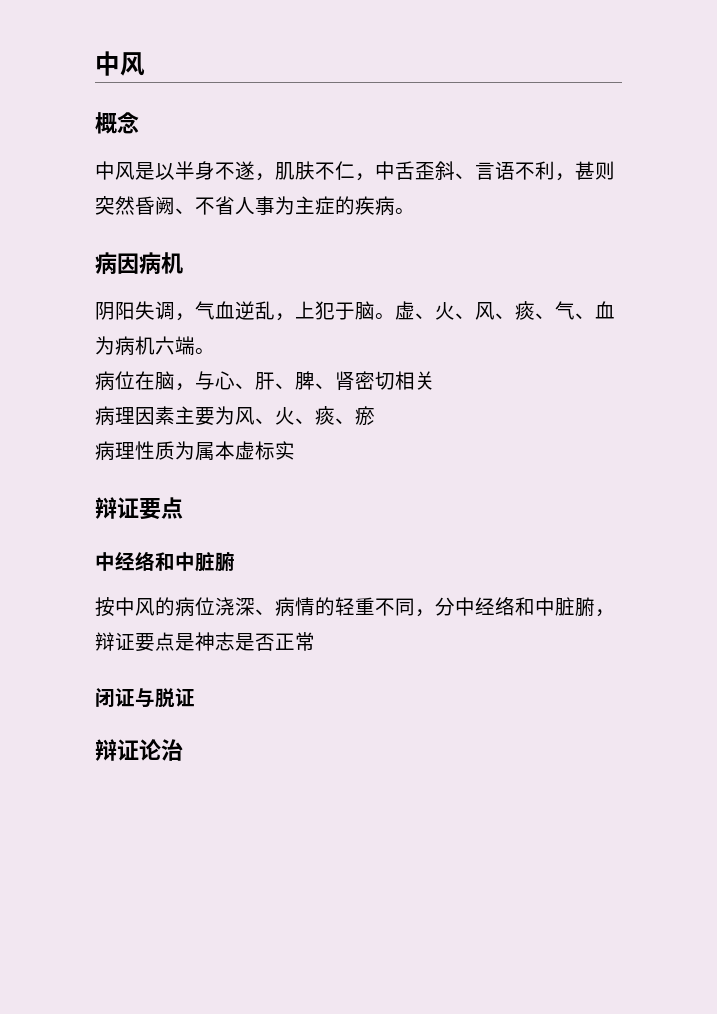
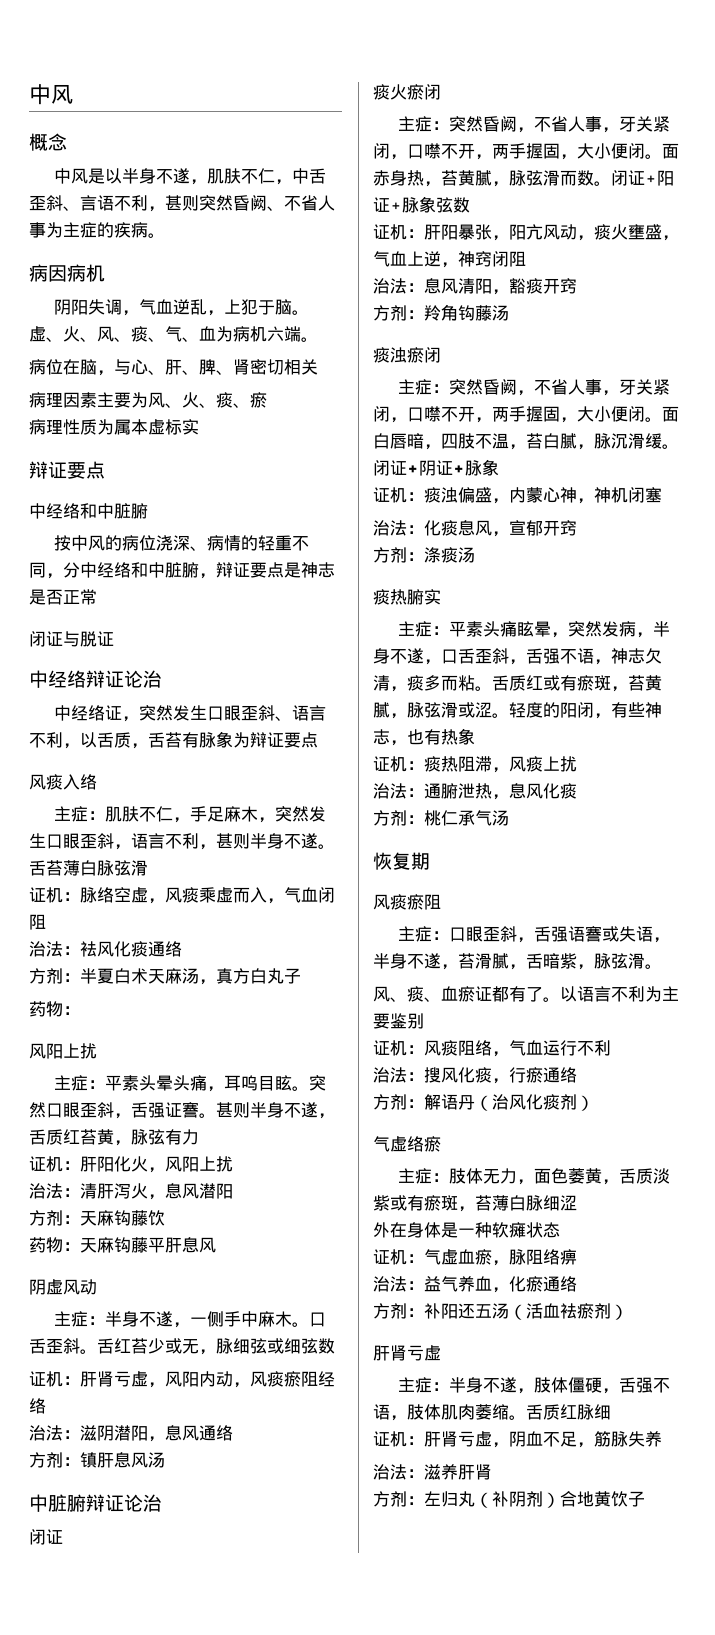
[95,739,183,761] 辩证论治 -> [29,670,162,688] [53,705,326,722] [29,731,318,749] [29,774,97,790] [53,806,326,823] [29,833,335,850] [29,860,148,876] [29,887,335,904] [29,914,46,930] [29,941,182,957] [29,968,301,985] [29,1001,80,1017] [29,1043,97,1059] [53,1075,326,1092] [29,1102,335,1119] [29,1129,199,1146] [29,1156,233,1173] [29,1183,233,1200] [29,1210,165,1226] [29,1237,216,1253] [29,1279,97,1295] [53,1311,326,1328] [29,1338,335,1355] [29,1371,335,1388] [29,1398,46,1414] [29,1425,233,1442] [29,1452,165,1468] [29,1494,162,1512] [29,1529,63,1545] [373,84,441,100] [397,116,670,133] [373,143,679,160] [373,170,674,187] [373,196,470,213] [373,224,679,241] [373,251,526,268] [373,278,577,295] [373,304,509,321] [373,347,441,363] [397,379,670,396] [373,406,679,423] [373,433,679,450] [373,459,499,476] [373,487,662,504] [373,520,577,537] [373,547,475,563] [373,589,441,605] [397,621,670,638] [373,648,662,665] [373,675,662,692] [373,702,662,719] [373,728,475,746] [373,756,577,773] [373,783,577,800] [373,810,509,826] [373,852,430,870] [373,894,441,910] [397,926,670,943] [373,953,662,970] [373,986,679,1002] [373,1013,424,1029] [373,1040,611,1057] [373,1067,577,1084] [373,1094,594,1111] [373,1136,441,1152] [397,1168,670,1185] [373,1195,577,1212] [373,1222,560,1238] [373,1249,577,1266] [373,1276,577,1293] [373,1303,628,1320] [373,1345,441,1361] [397,1377,670,1394] [373,1404,611,1421] [373,1431,662,1448] [373,1464,492,1480] [373,1491,645,1508] 中经络辩证论治 // 中经络证，突然发生口眼歪斜、语言不利，以舌质，舌苔有脉象为辩证要点 // 风痰入络 // 主症：肌肤不仁，手足麻木，突然发生口眼歪斜，语言不利，甚则半身不遂。舌苔薄白脉弦滑 // 证机：脉络空虚，风痰乘虚而入，气血闭阻 // 治法：袪风化痰通络 // 方剂：半夏白术天麻汤，真方白丸子 // 药物： // 风阳上扰 // 主症：平素头晕头痛，耳呜目眩。突然口眼歪斜，舌强证謇。甚则半身不遂，舌质红苔黄，脉弦有力 // 证机：肝阳化火，风阳上扰 // 治法：清肝泻火，息风潜阳 // 方剂：天麻钩藤饮 // 药物：天麻钩藤平肝息风 // 阴虚风动 // 主症：半身不遂，一侧手中麻木。口舌歪斜。舌红苔少或无，脉细弦或细弦数 // 证机：肝肾亏虚，风阳内动，风痰瘀阻经络 // 治法：滋阴潜阳，息风通络 // 方剂：镇肝息风汤 // 中脏腑辩证论治 // 闭证 // 痰火瘀闭 // 主症：突然昏阙，不省人事，牙关紧闭，口噤不开，两手握固，大小便闭。面赤身热，苔黄腻，脉弦滑而数。闭证+阳证+脉象弦数 // 证机：肝阳暴张，阳亢风动，痰火壅盛，气血上逆，神窍闭阻 // 治法：息风清阳，豁痰开窍 // 方剂：羚角钩藤汤 // 痰浊瘀闭 // 主症：突然昏阙，不省人事，牙关紧闭，口噤不开，两手握固，大小便闭。面白唇暗，四肢不温，苔白腻，脉沉滑缓。闭证+阴证+脉象 // 证机：痰浊偏盛，内蒙心神，神机闭塞 // 治法：化痰息风，宣郁开窍 // 方剂：涤痰汤 // 痰热腑实 // 主症：平素头痛眩晕，突然发病，半身不遂，口舌歪斜，舌强不语，神志欠清，痰多而粘。舌质红或有瘀斑，苔黄腻，脉弦滑或涩。轻度的阳闭，有些神志，也有热象 // 证机：痰热阻滞，风痰上扰 // 治法：通腑泄热，息风化痰 // 方剂：桃仁承气汤 // 恢复期 // 风痰瘀阻 // 主症：口眼歪斜，舌强语謇或失语，半身不遂，苔滑腻，舌暗紫，脉弦滑。 // 风、痰、血瘀证都有了。以语言不利为主要鉴别 // 证机：风痰阻络，气血运行不利 // 治法：搜风化痰，行瘀通络 // 方剂：解语丹（治风化痰剂） // 气虚络瘀 // 主症：肢体无力，面色萎黄，舌质淡紫或有瘀斑，苔薄白脉细涩 // 外在身体是一种软瘫状态 // 证机：气虚血瘀，脉阻络痹 // 治法：益气养血，化瘀通络 // 方剂：补阳还五汤（活血袪瘀剂） // 肝肾亏虚 // 主症：半身不遂，肢体僵硬，舌强不语，肢体肌肉萎缩。舌质红脉细 // 证机：肝肾亏虚，阴血不足，筋脉失养 // 治法：滋养肝肾 // 方剂：左归丸（补阴剂）合地黄饮子

